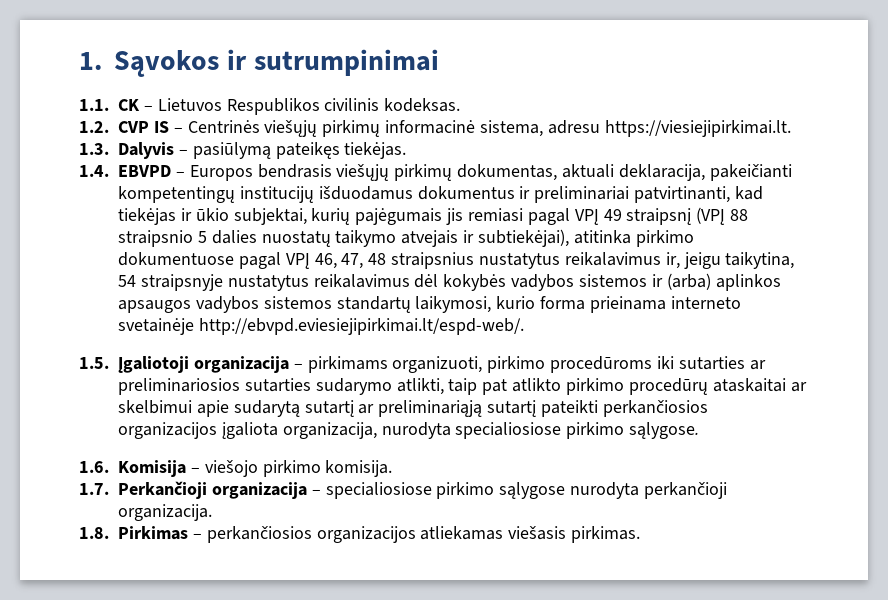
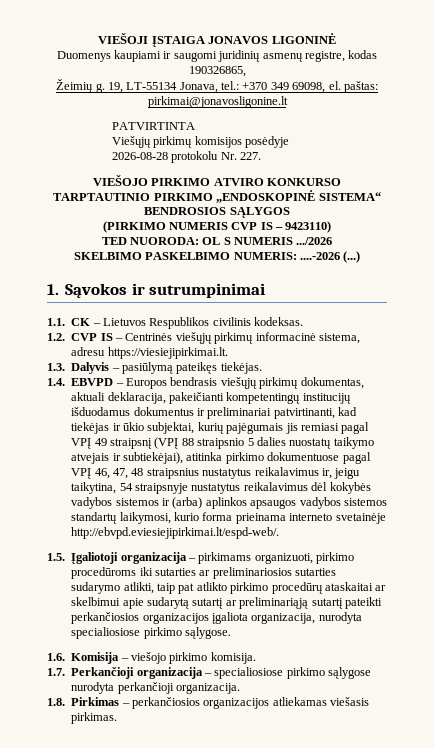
(79, 61) none -> [98,33,336,47] [56,50,378,62] [188,66,246,77] [56,79,378,93] [147,96,288,108] [112,122,196,130] [112,136,290,148] [112,151,262,163] [92,175,342,186] [53,190,381,203] [144,207,290,218] [102,221,332,233] [101,237,333,245] [73,251,361,263] VIEŠOJI ĮSTAIGA JONAVOS LIGONINĖ // Duomenys kaupiami ir saugomi juridinių asmenų registre, kodas 190326865, // Žeimių g. 19, LT-55134 Jonava, tel.: +370 349 69098, el. paštas: pirkimai@jonavosligonine.lt // PATVIRTINTA // Viešųjų pirkimų komisijos posėdyje // 2026-08-28 protokolu Nr. 227. // VIEŠOJO PIRKIMO ATVIRO KONKURSO TARPTAUTINIO PIRKIMO „ENDOSKOPINĖ SISTEMA“ BENDROSIOS SĄLYGOS // (PIRKIMO NUMERIS CVP IS – 9423110) // TED NUORODA: OL S NUMERIS .../2026 // SKELBIMO PASKELBIMO NUMERIS: ....-2026 (...) //

